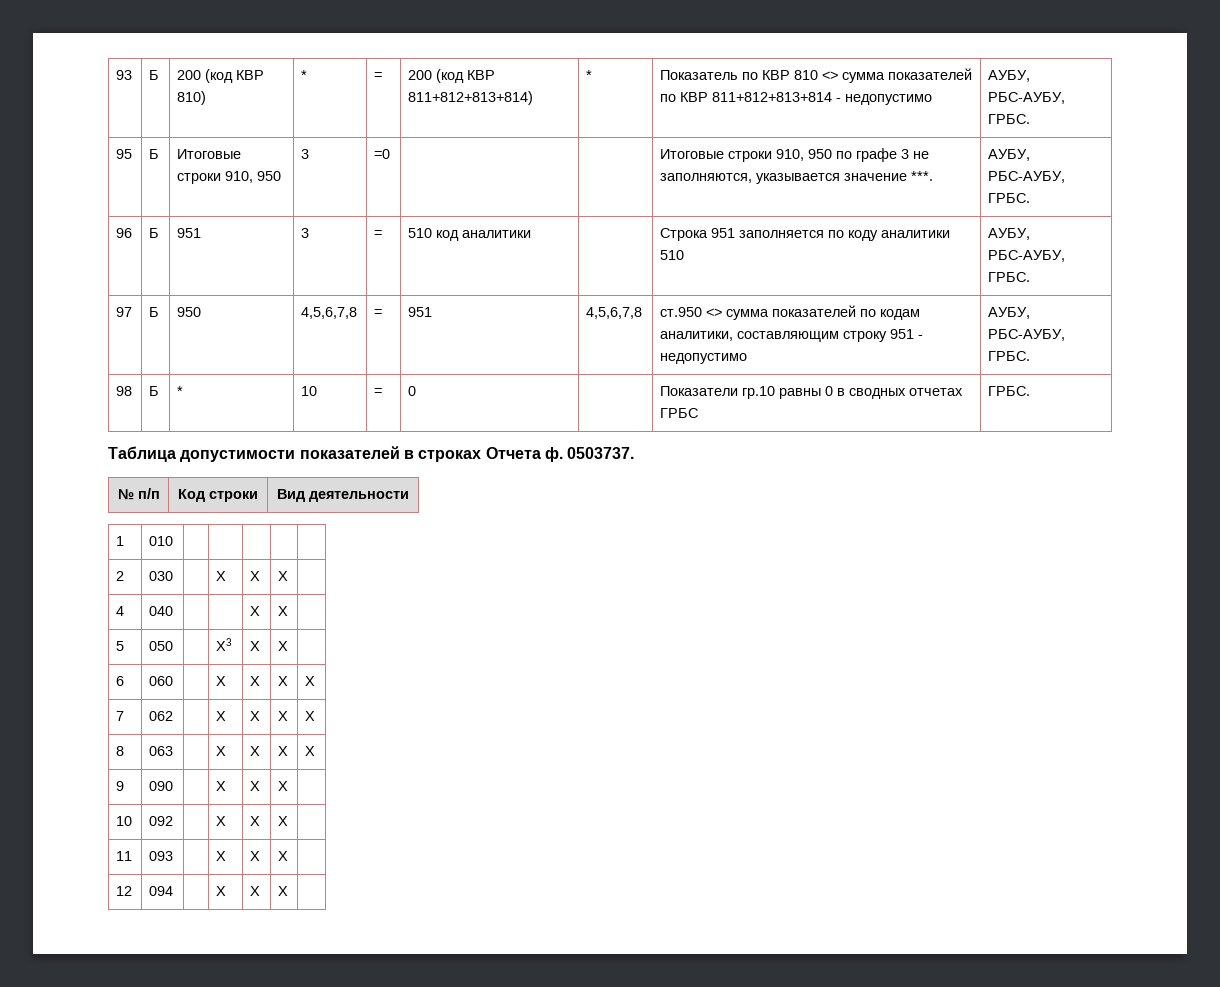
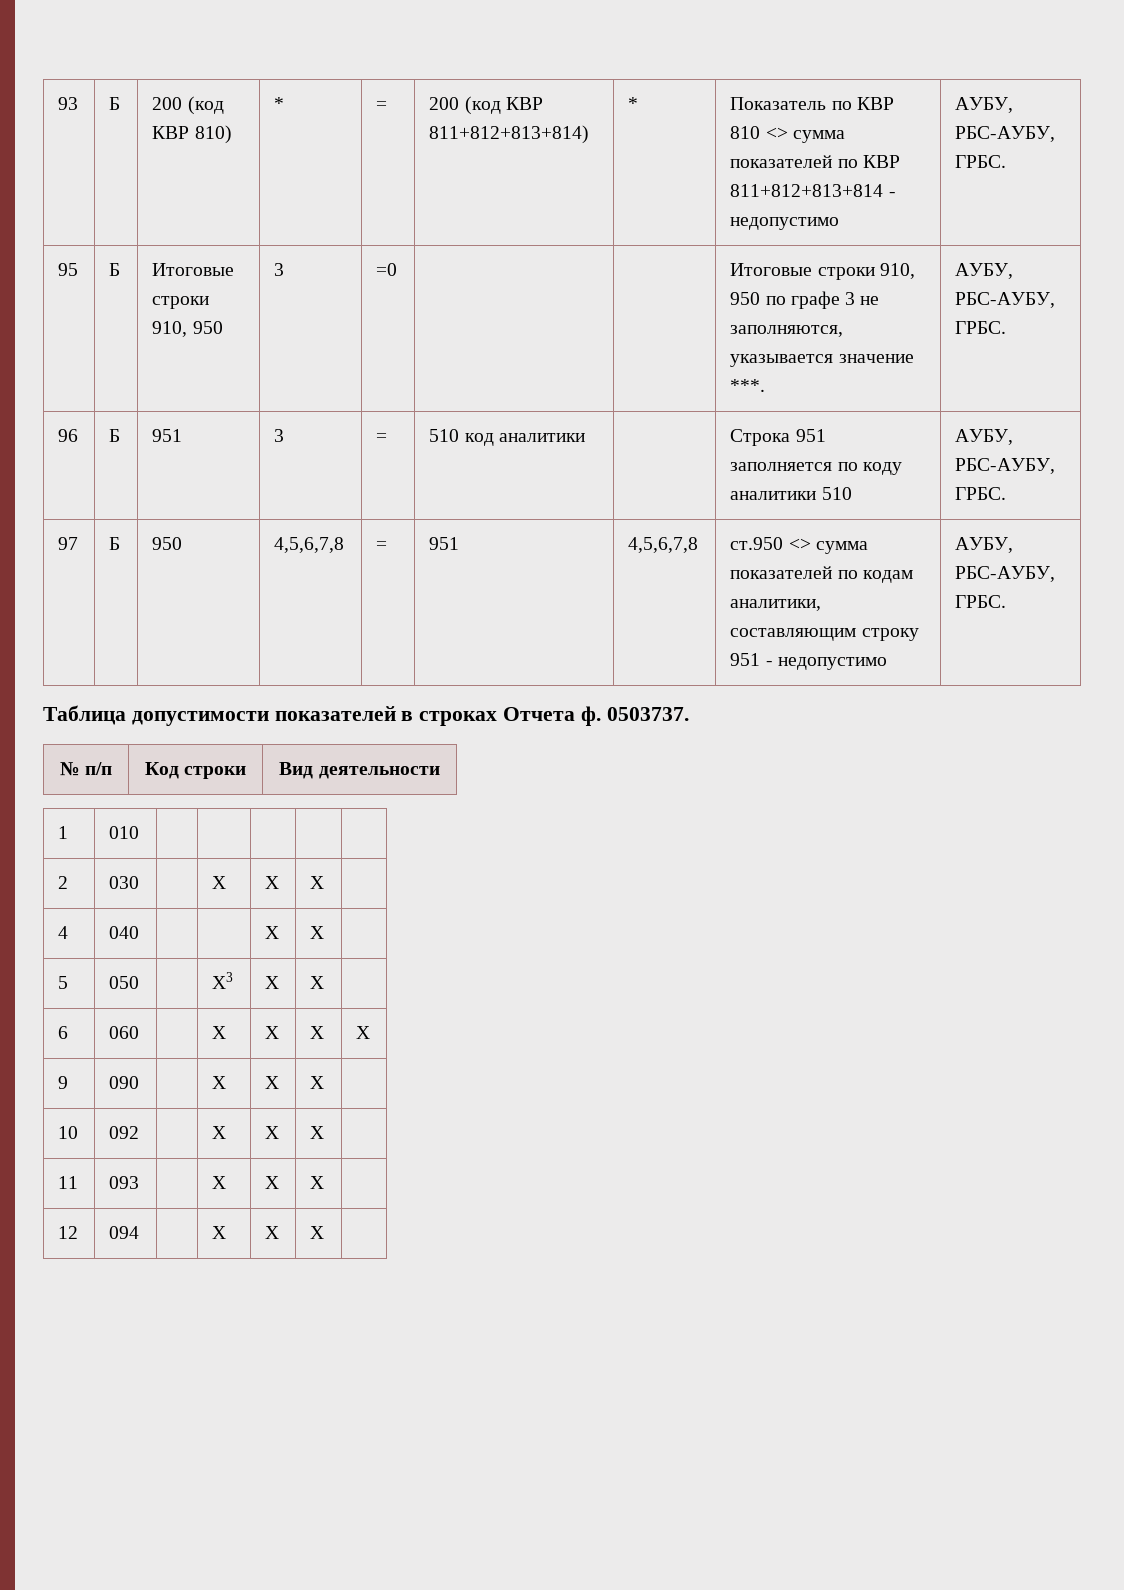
[116,386,133,396] [149,386,160,396] [177,386,184,396] [301,386,318,396] [374,388,383,396] [408,386,417,396] [660,386,964,399] [660,408,699,418] [988,386,1031,396] // 98 | Б | * | 10 | = | 0 | | Показатели гр.10 равны 0 в сводных отчетах ГРБС | ГРБС. -> (1007, 601) none
[116,711,125,721] [149,711,174,721] [216,711,227,721] [250,711,261,721] [278,711,289,721] [305,711,316,721] [116,746,125,756] [149,746,174,756] [216,746,227,756] [250,746,261,756] [278,746,289,756] [305,746,316,756] // 7 | 062 | | Х | Х | Х | Х // 8 | 063 | | Х | Х | Х | Х -> (371, 1032) none

